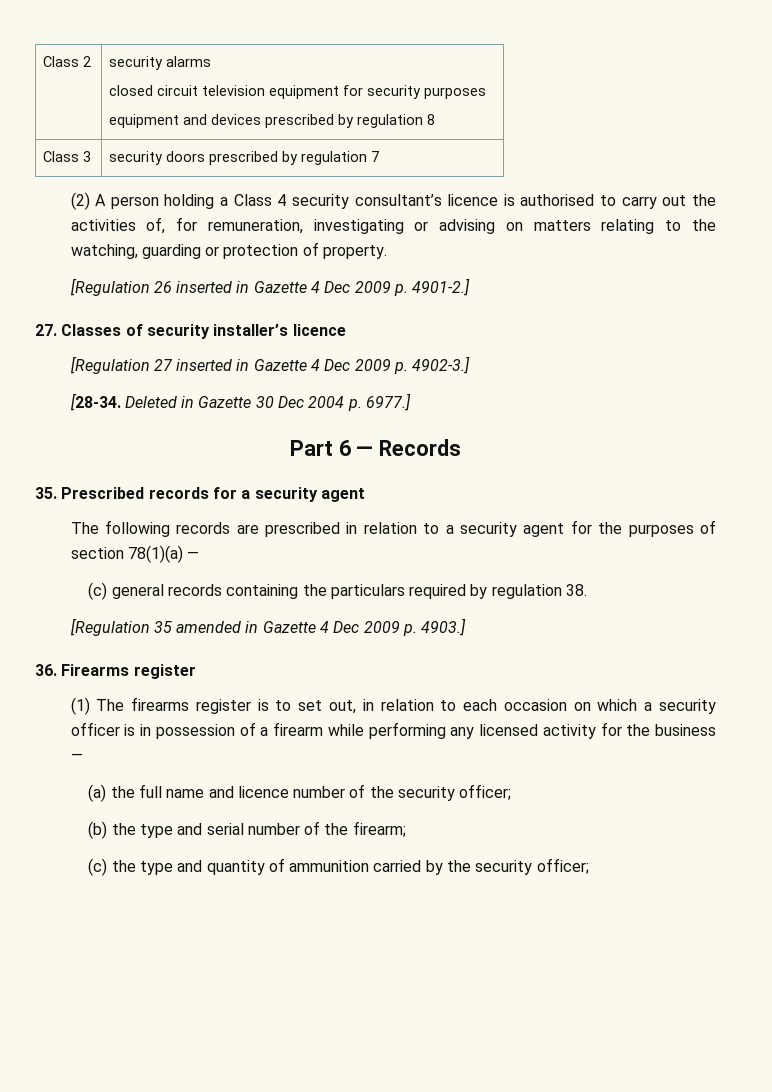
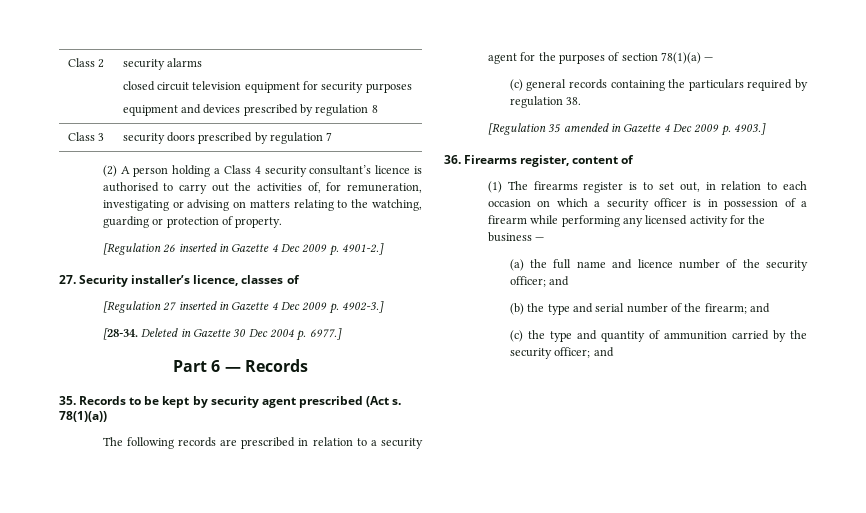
[61,324,346,339] Classes of security installer’s licence -> [79,275,300,287] Security installer’s licence, classes of
[61,487,365,502] Prescribed records for a security agent -> [79,396,402,408] [59,411,107,422] Records to be kept by security agent prescribed (Act s. 78(1)(a))
[133,664,196,679] register -> [520,155,635,167] register, content of
(512, 792) none -> [549,276,570,286] and
(406, 829) none -> [750,303,771,313] and
(589, 866) none -> [593,347,614,357] and

